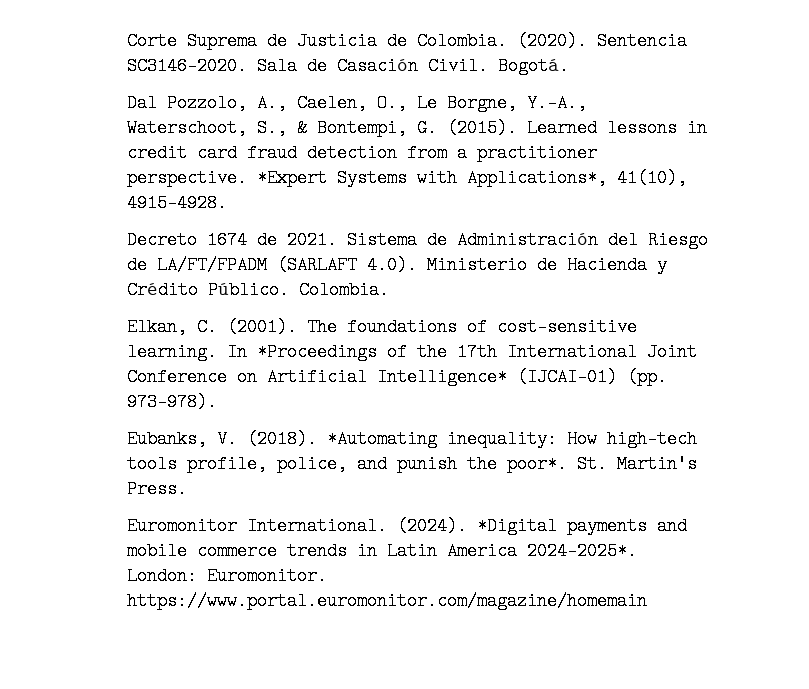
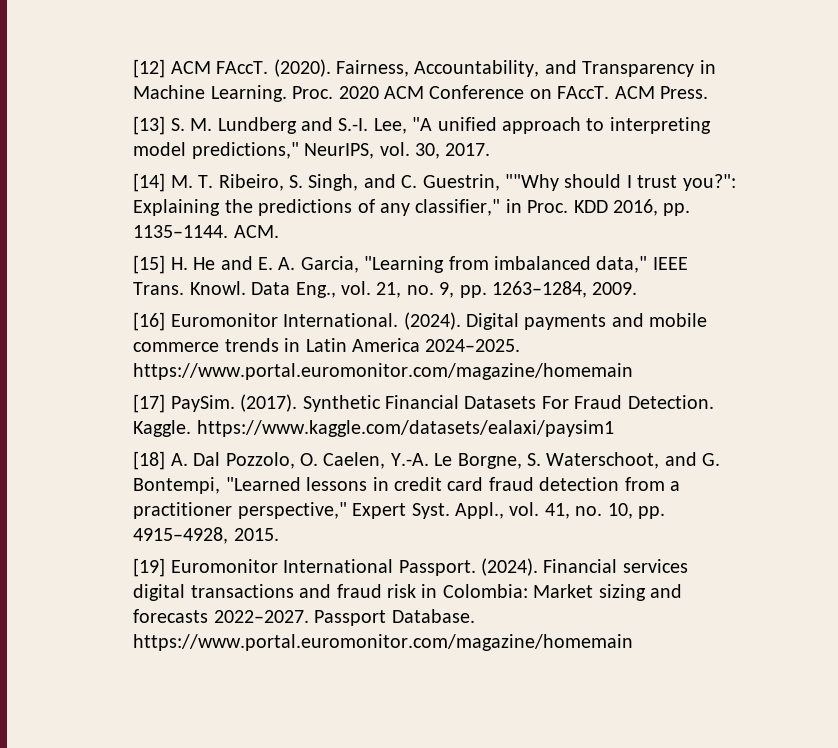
[127,32,688,50] [127,57,570,75] [127,94,588,112] [127,119,598,137] Corte Suprema de Justicia de Colombia. (2020). Sentencia SC3146-2020. Sala de Casación Civil. Bogotá. // Dal Pozzolo, A., Caelen, O., Le Borgne, Y.-A., Waterschoot, S., & Bontempi, G. (2015). Learned -> [133,59,716,78] [133,85,709,102] [133,116,711,135] [133,142,491,159] [133,173,736,192] [133,199,691,216] [133,225,279,238] [133,255,688,274] [133,281,638,298] [133,312,708,331] [133,338,521,352] [133,363,634,380] [133,394,714,413] [133,420,614,437] [133,451,721,470] [133,477,301,494] [12] ACM FAccT. (2020). Fairness, Accountability, and Transparency in Machine Learning. Proc. 2020 ACM Conference on FAccT. ACM Press. // [13] S. M. Lundberg and S.-I. Lee, "A unified approach to interpreting model predictions," NeurIPS, vol. 30, 2017. // [14] M. T. Ribeiro, S. Singh, and C. Guestrin, ""Why should I trust you?": Explaining the predictions of any classifier," in Proc. KDD 2016, pp. 1135–1144. ACM. // [15] H. He and E. A. Garcia, "Learning from imbalanced data," IEEE Trans. Knowl. Data Eng., vol. 21, no. 9, pp. 1263–1284, 2009. // [16] Euromonitor International. (2024). Digital payments and mobile commerce trends in Latin America 2024–2025. https://www.portal.euromonitor.com/magazine/homemain // [17] PaySim. (2017). Synthetic Financial Datasets For Fraud Detection. Kaggle. https://www.kaggle.com/datasets/ealaxi/paysim1 // [18] A. Dal Pozzolo, O. Caelen, Y.-A. Le Borgne, S. Waterschoot, and G. Bontempi, "Learned
[127,169,688,187] [127,194,228,212] [127,231,709,249] [127,256,668,274] [127,281,390,299] [127,318,638,336] [127,343,698,361] [127,368,668,386] [127,393,218,411] [127,430,698,448] [127,455,698,473] [127,480,188,498] [127,517,688,535] [127,542,638,560] [127,567,328,585] perspective. *Expert Systems with Applications*, 41(10), 4915–4928. // Decreto 1674 de 2021. Sistema de Administración del Riesgo de LA/FT/FPADM (SARLAFT 4.0). Ministerio de Hacienda y Crédito Público. Colombia. // Elkan, C. (2001). The foundations of cost-sensitive learning. In *Proceedings of the 17th International Joint Conference on Artificial Intelligence* (IJCAI-01) (pp. 973–978). // Eubanks, V. (2018). *Automating inequality: How high-tech tools profile, police, and punish the poor*. St. Martin's Press. // Euromonitor International. (2024). *Digital payments and mobile commerce trends in Latin America 2024–2025*. London: Euromonitor. -> [237,502,666,519] [133,527,279,544] [133,558,688,577] [133,584,683,601] [133,609,475,626] perspective," Expert Syst. Appl., vol. 41, no. 10, pp. 4915–4928, 2015. // [19] Euromonitor International Passport. (2024). Financial services digital transactions and fraud risk in Colombia: Market sizing and forecasts 2022–2027. Passport Database.

